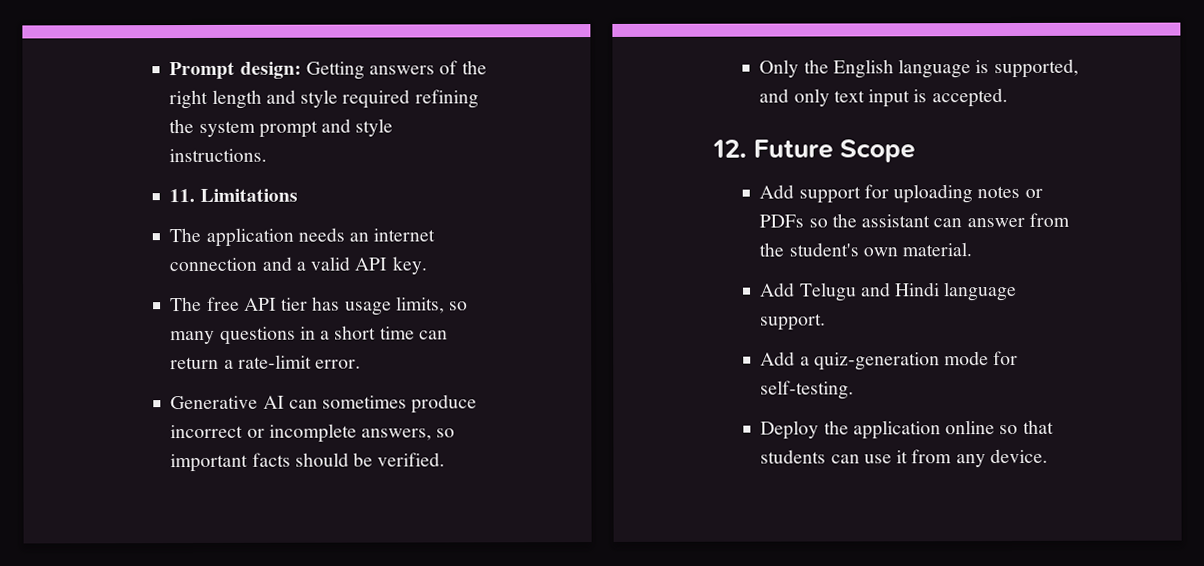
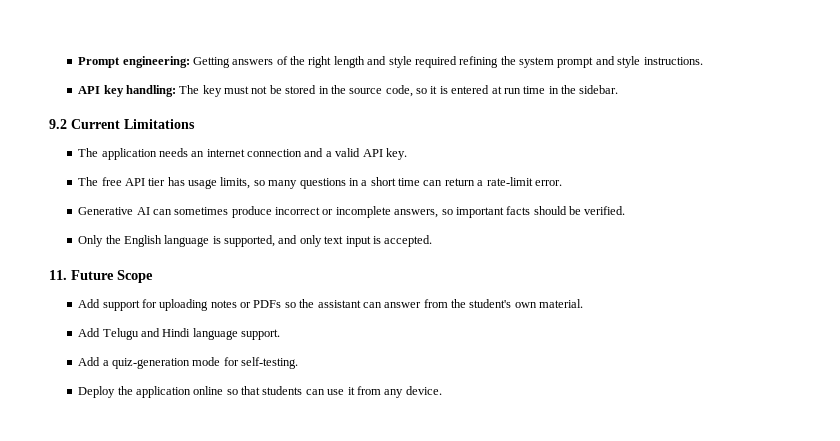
[239,61,302,79] design: -> [122,56,190,68] engineering:
[169,188,196,203] 11. -> [78,85,619,97] [49,119,120,129] API key handling: The key must not be stored in the source code, so it is entered at run time in the sidebar. // 9.2 Current
[712,139,747,158] 12. -> [49,270,67,280] 11.

